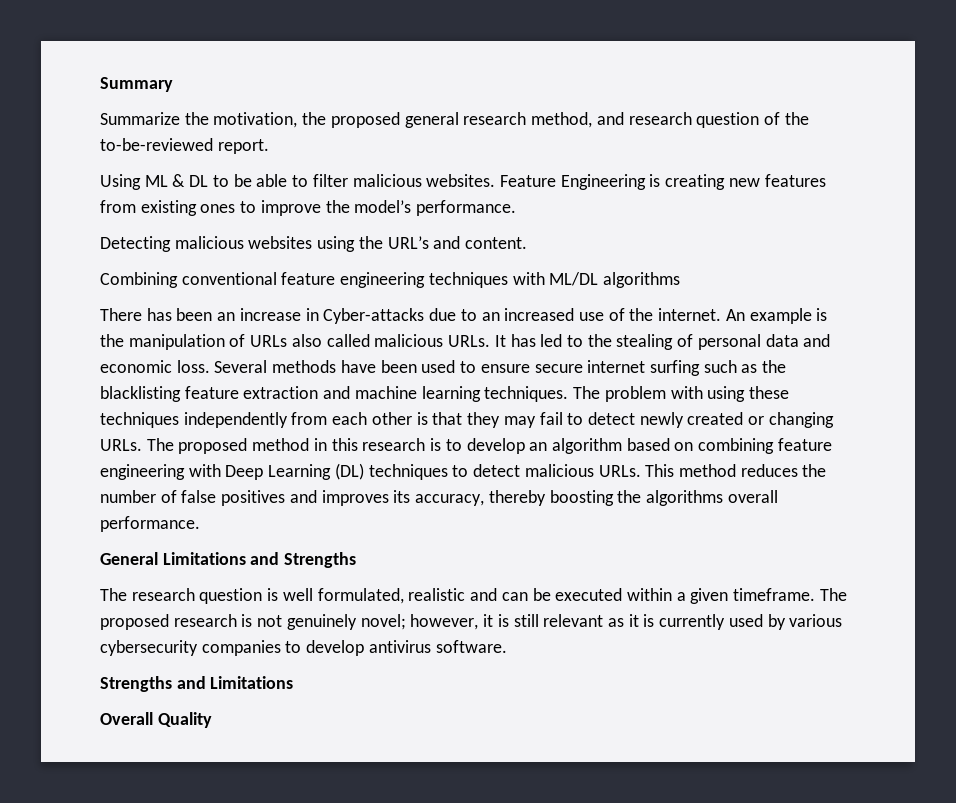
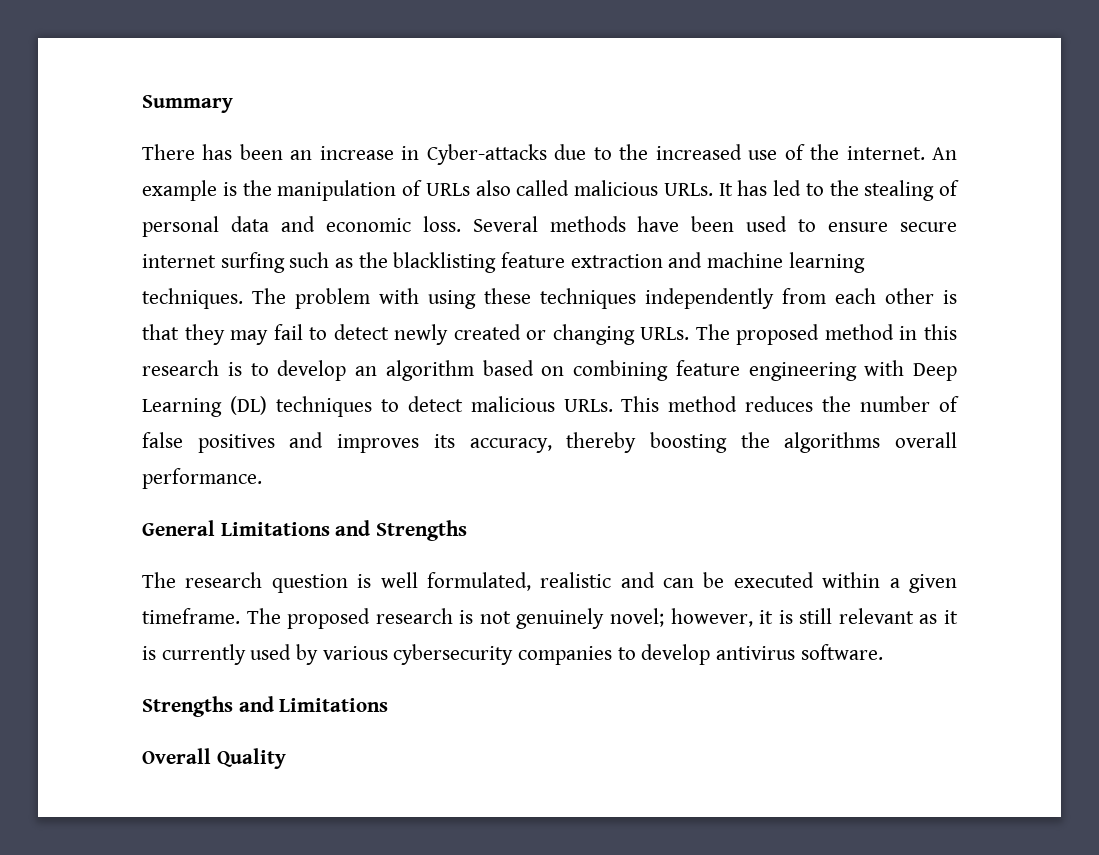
[100,112,809,128] [100,138,269,154] [100,174,826,190] [100,200,517,216] [100,236,528,252] [100,272,681,288] // Summarize the motivation, the proposed general research method, and research question of the to-be-reviewed report. // Using ML & DL to be able to filter malicious websites. Feature Engineering is creating new features from existing ones to improve the model’s performance. // Detecting malicious websites using the URL’s and content. // Combining conventional feature engineering techniques with ML/DL algorithms -> (233, 104) none
[481,312,500,321] an -> [619,144,649,160] the

